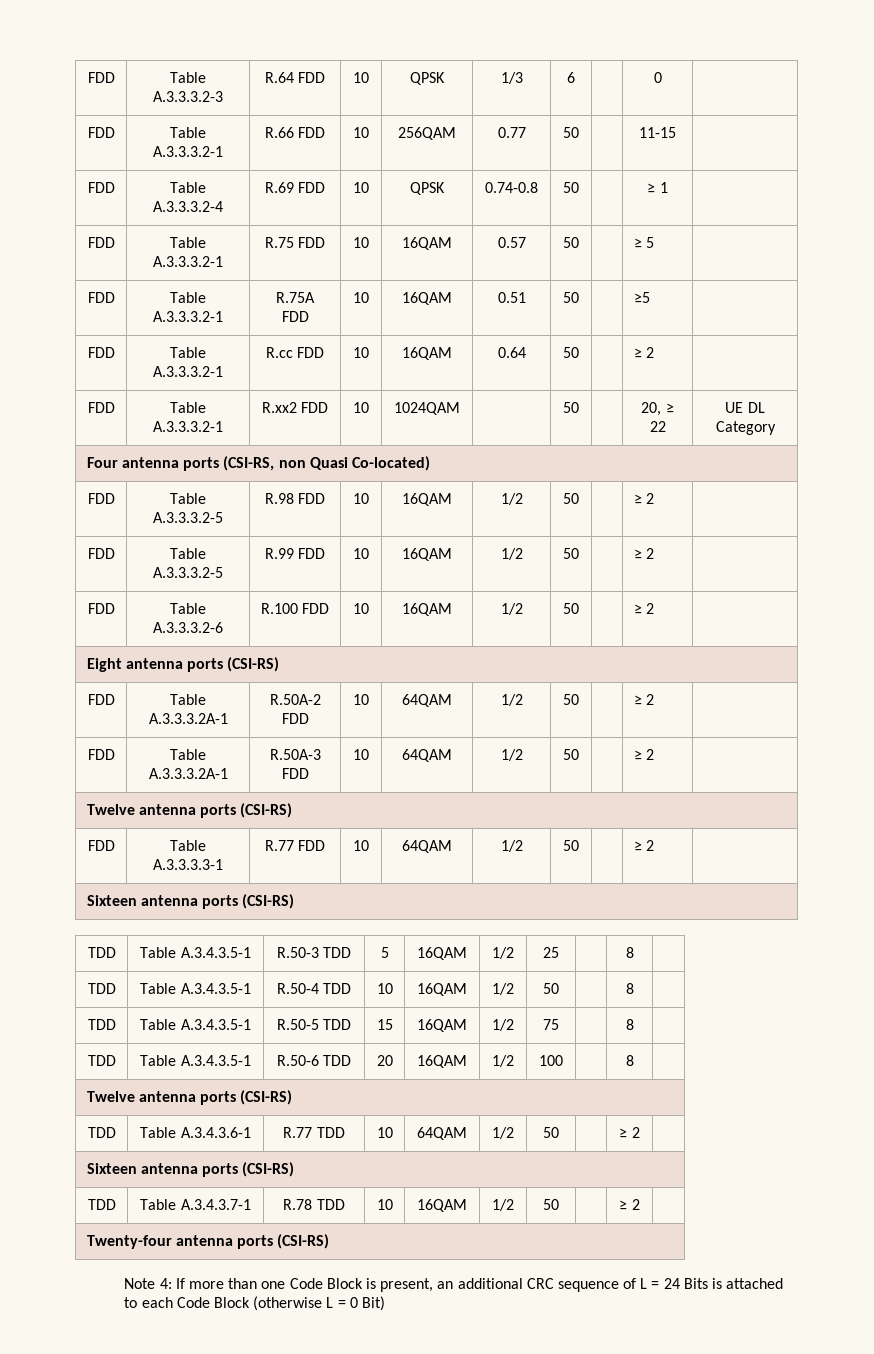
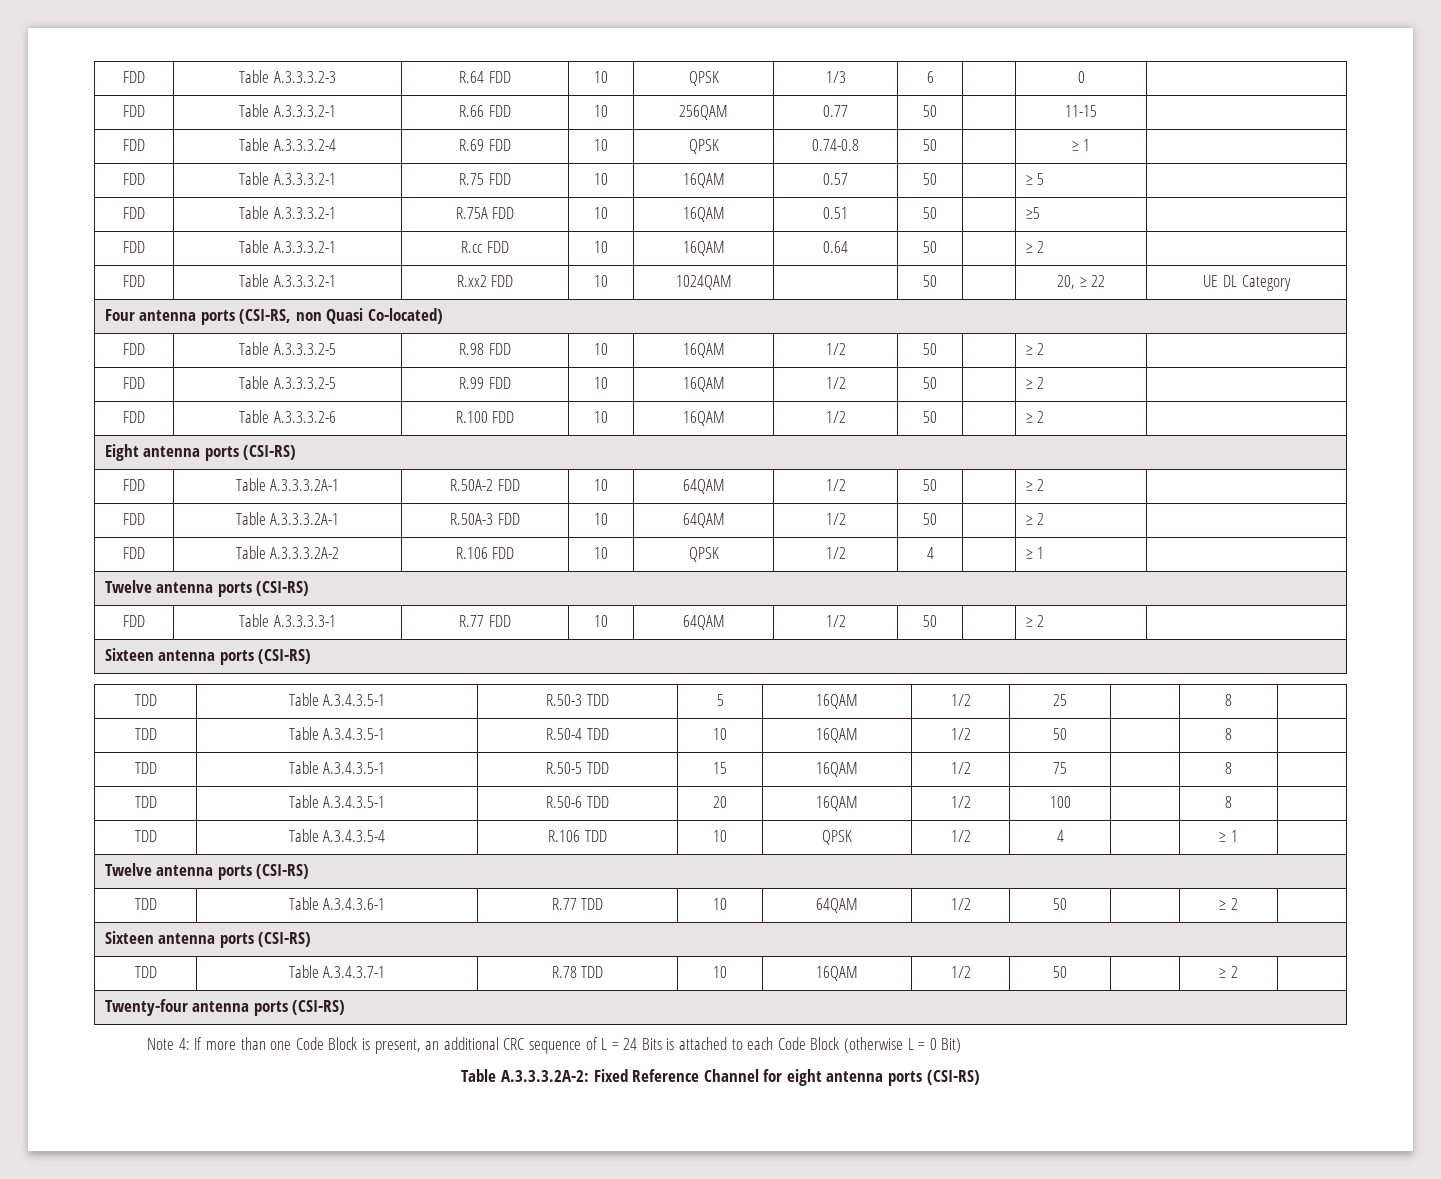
(655, 754) none -> [123,547,145,559] [235,546,340,559] [455,547,515,559] [594,547,608,559] [688,547,719,562] [825,547,846,559] [926,547,934,559] [1025,547,1045,559] // FDD | Table A.3.3.3.2A-2 | R.106 FDD | 10 | QPSK | 1/2 | 4 | | ≥ 1 |
(634, 1060) none -> [134,830,157,842] [288,829,386,842] [548,830,607,842] [713,830,727,842] [822,830,852,845] [950,830,971,842] [1056,830,1064,842] [1219,830,1238,842] // TDD | Table A.3.4.3.5-4 | R.106 TDD | 10 | QPSK | 1/2 | 4 | | ≥ 1 |
(385, 1303) none -> [461,1069,980,1086] // Table A.3.3.3.2A-2: Fixed Reference Channel for eight antenna ports (CSI-RS)

